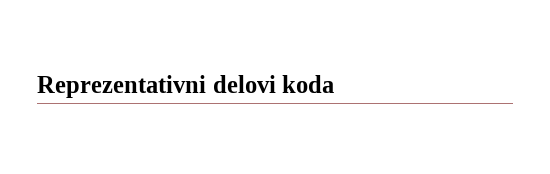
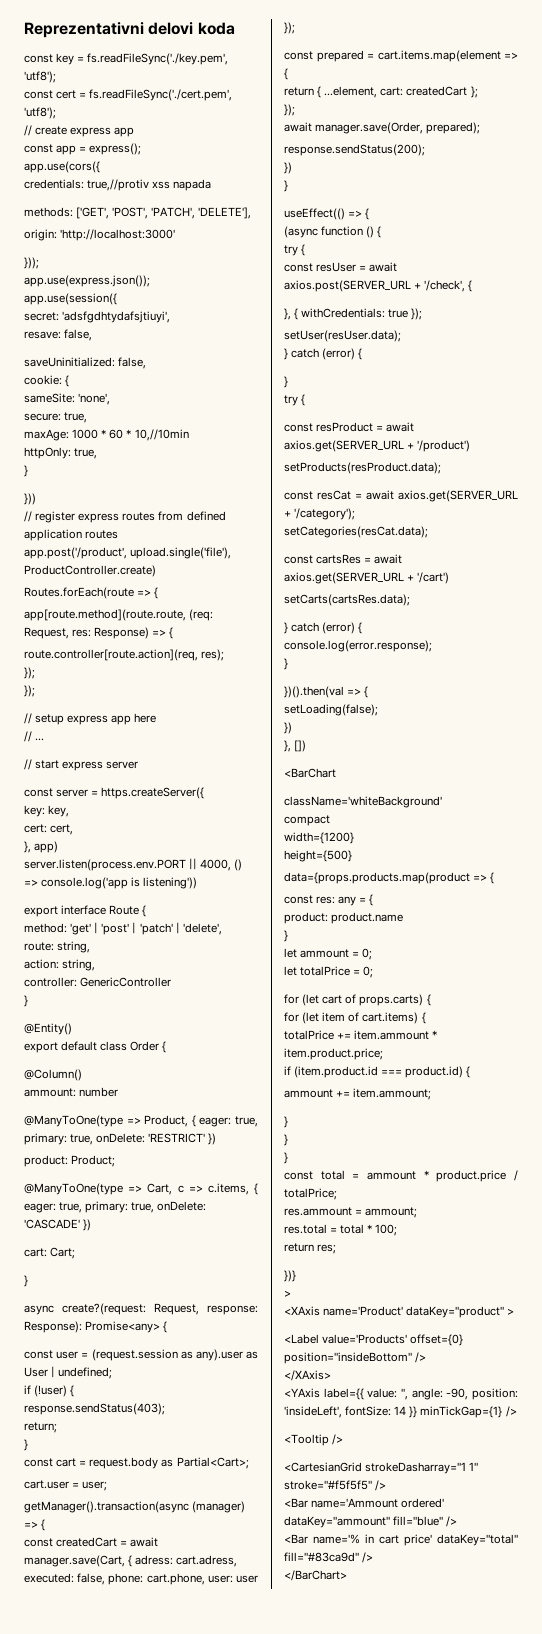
(335, 84) none -> [24,53,229,65] [24,71,56,83] [24,89,233,101] [24,107,56,119] [24,125,135,137] [24,143,142,155] [24,161,100,173] [24,179,212,191] [24,207,252,219] [24,229,176,241] [24,257,39,269] [24,275,150,287] [24,293,117,305] [24,311,171,323] [24,329,93,341] [24,357,147,369] [24,375,70,387] [24,393,111,405] [24,412,88,423] [24,429,189,441] [24,447,98,459] [24,465,28,477] [24,493,36,505] [24,511,226,523] [24,529,119,541] [24,547,232,559] [24,565,156,577] [24,587,159,599] [24,609,214,621] [24,627,174,639] [24,649,225,661] [24,667,35,679] [24,685,35,697] [24,713,157,725] [24,731,45,742] [24,759,139,771] [24,787,205,799] [24,805,70,817] [24,824,74,835] [24,841,59,853] [24,858,243,871] [24,877,198,889] [24,905,147,917] [24,922,222,935] [24,941,91,953] [24,959,96,971] [24,977,172,987] [24,995,28,1007] [24,1023,72,1035] [24,1041,167,1053] [24,1069,82,1081] [24,1087,119,1097] [24,1115,258,1127] [24,1133,217,1145] [24,1155,116,1167] [24,1183,258,1195] [24,1201,207,1213] [24,1219,92,1231] [24,1247,76,1259] [24,1275,28,1287] [24,1303,258,1315] [24,1321,168,1333] [24,1349,258,1361] [24,1366,113,1379] [24,1385,75,1397] [24,1403,165,1415] [24,1422,57,1433] [24,1439,28,1451] [24,1457,249,1469] [24,1480,108,1491] [24,1501,246,1513] [24,1519,46,1531] [24,1537,159,1547] [24,1555,238,1567] [24,1573,258,1585] [284,22,295,34] [284,50,518,62] [284,68,288,80] [284,86,478,98] [284,104,295,116] [284,122,481,134] [284,144,425,156] [284,162,292,174] [284,180,288,192] [284,208,370,220] [284,226,382,238] [284,244,306,256] [284,262,398,272] [284,280,473,292] [284,308,423,320] [284,330,401,342] [284,348,363,360] [284,376,288,388] [284,394,306,406] [284,422,415,432] [284,440,471,452] [284,462,441,474] [284,490,518,502] [284,508,356,520] [284,526,428,538] [284,554,403,564] [284,572,450,584] [284,594,410,606] [284,622,363,634] [284,640,432,652] [284,658,288,670] [284,686,369,698] [284,704,378,716] [284,722,292,734] [284,740,307,752] [284,768,336,778] [284,796,442,808] [284,815,330,826] [284,832,354,844] [284,850,352,862] [284,872,495,884] [284,894,374,906] [284,912,404,924] [284,930,288,942] [284,948,373,960] [284,966,374,978] [284,994,431,1006] [284,1012,426,1024] [284,1030,438,1040] [284,1048,383,1060] [284,1066,471,1078] [284,1088,432,1100] [284,1116,288,1128] [284,1134,288,1146] [284,1152,288,1164] [284,1170,518,1182] [284,1188,337,1200] [284,1207,418,1218] [284,1224,398,1236] [284,1243,337,1254] [284,1270,296,1282] [284,1290,291,1297] [284,1306,515,1318] [284,1334,464,1346] [284,1352,427,1364] [284,1370,331,1381] [284,1388,518,1400] [284,1406,517,1418] [284,1434,344,1446] [284,1462,479,1474] [284,1480,387,1491] [284,1498,445,1508] [284,1516,458,1528] [284,1534,518,1546] [284,1552,374,1563] [284,1570,347,1581] // const key = fs.readFileSync('./key.pem', 'utf8'); // const cert = fs.readFileSync('./cert.pem', 'utf8'); // // create express app // const app = express(); // app.use(cors({ // credentials: true,//protiv xss napada // methods: ['GET', 'POST', 'PATCH', 'DELETE'], // origin: 'http://localhost:3000' // })); // app.use(express.json()); // app.use(session({ // secret: 'adsfgdhtydafsjtiuyi', // resave: false, // saveUninitialized: false, // cookie: { // sameSite: 'none', // secure: true, // maxAge: 1000 * 60 * 10,//10min // httpOnly: true, // } // })) // // register express routes from defined application routes // app.post('/product', upload.single('file'), ProductController.create) // Routes.forEach(route => { // app[route.method](route.route, (req: Request, res: Response) => { // route.controller[route.action](req, res); // }); // }); // // setup express app here // // ... // // start express server // const server = https.createServer({ // key: key, // cert: cert, // }, app) // server.listen(process.env.PORT || 4000, () => console.log('app is listening')) // export interface Route { // method: 'get' | 'post' | 'patch' | 'delete', // route: string, // action: string, // controller: GenericController // } // @Entity() // export default class Order { // @Column() // ammount: number // @ManyToOne(type => Product, { eager: true, primary: true, onDelete: 'RESTRICT' }) // product: Product; // @ManyToOne(type => Cart, c => c.items, { eager: true, primary: true, onDelete: 'CASCADE' }) // cart: Cart; // } // async create?(request: Request, response: Response): Promise<any> { // const user = (request.session as any).user as User | undefined; // if (!user) { // response.sendStatus(403); // return; // } // const cart = request.body as Partial<Cart>; // cart.user = user; // getManager().transaction(async (manager) => { // const createdCart = await manager.save(Cart, { adress: cart.adress, executed: false, phone: cart.phone, user: user }); // const prepared = cart.items.map(element => { // return { ...element, cart: createdCart }; // }); // await manager.save(Order, prepared); // response.sendStatus(200); // }) // } // useEffect(() => { // (async function () { // try { // const resUser = await axios.post(SERVER_URL + '/check', { // }, { withCredentials: true }); // setUser(resUser.data); // } catch (error) { // } // try { // const resProduct = await axios.get(SERVER_URL + '/product') // setProducts(resProduct.data); // const resCat = await axios.get(SERVER_URL + '/category'); // setCategories(resCat.data); // const cartsRes = await axios.get(SERVER_URL + '/cart') // setCarts(cartsRes.data); // } catch (error) { // console.log(error.response); // } // })().then(val => { // setLoading(false); // }) // }, []) // <BarChart // className='whiteBackground' // compact // width={1200} // height={500} // data={props.products.map(product => { // const res: any = { // product: product.name // } // let ammount = 0; // let totalPrice = 0; // for (let cart of props.carts) { // for (let item of cart.items) { // totalPrice += item.ammount * item.product.price; // if (item.product.id === product.id) { // ammount += item.ammount; // } // } // } // const total = ammount * product.price / totalPrice; // res.ammount = ammount; // res.total = total * 100; // return res; // })} // > // <XAxis name='Product' dataKey="product" > // <Label value='Products' offset={0} position="insideBottom" /> // </XAxis> // <YAxis label={{ value: '', angle: -90, position: 'insideLeft', fontSize: 14 }} minTickGap={1} /> // <Tooltip /> // <CartesianGrid strokeDasharray="1 1" stroke="#f5f5f5" /> // <Bar name='Ammount ordered' dataKey="ammount" fill="blue" /> // <Bar name='% in cart price' dataKey="total" fill="#83ca9d" /> // </BarChart>

